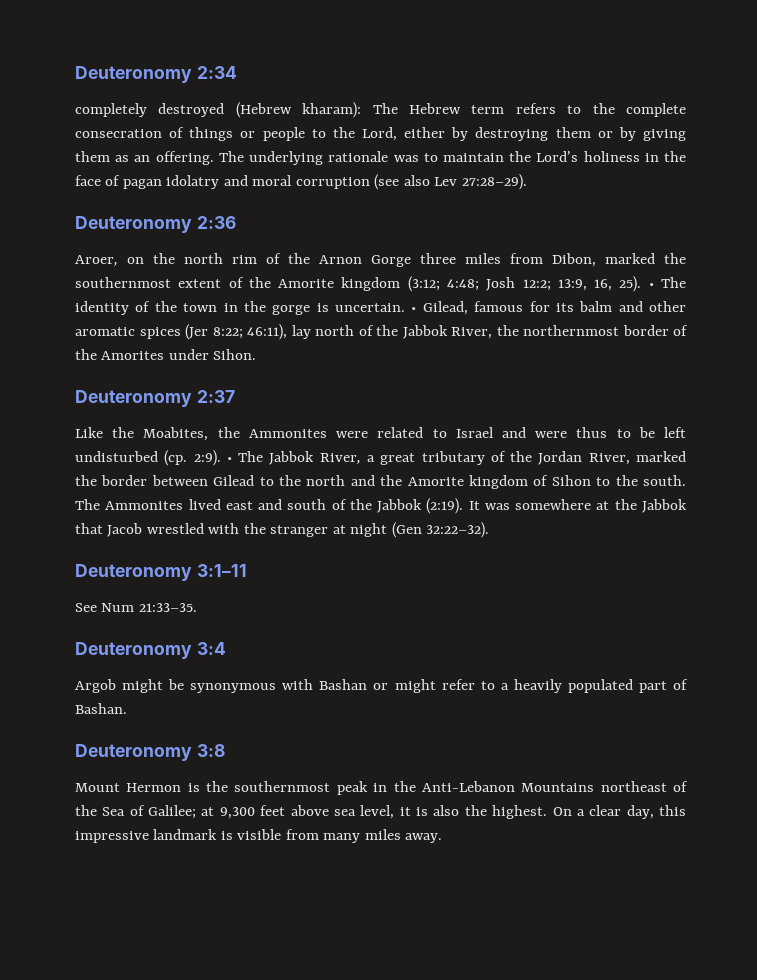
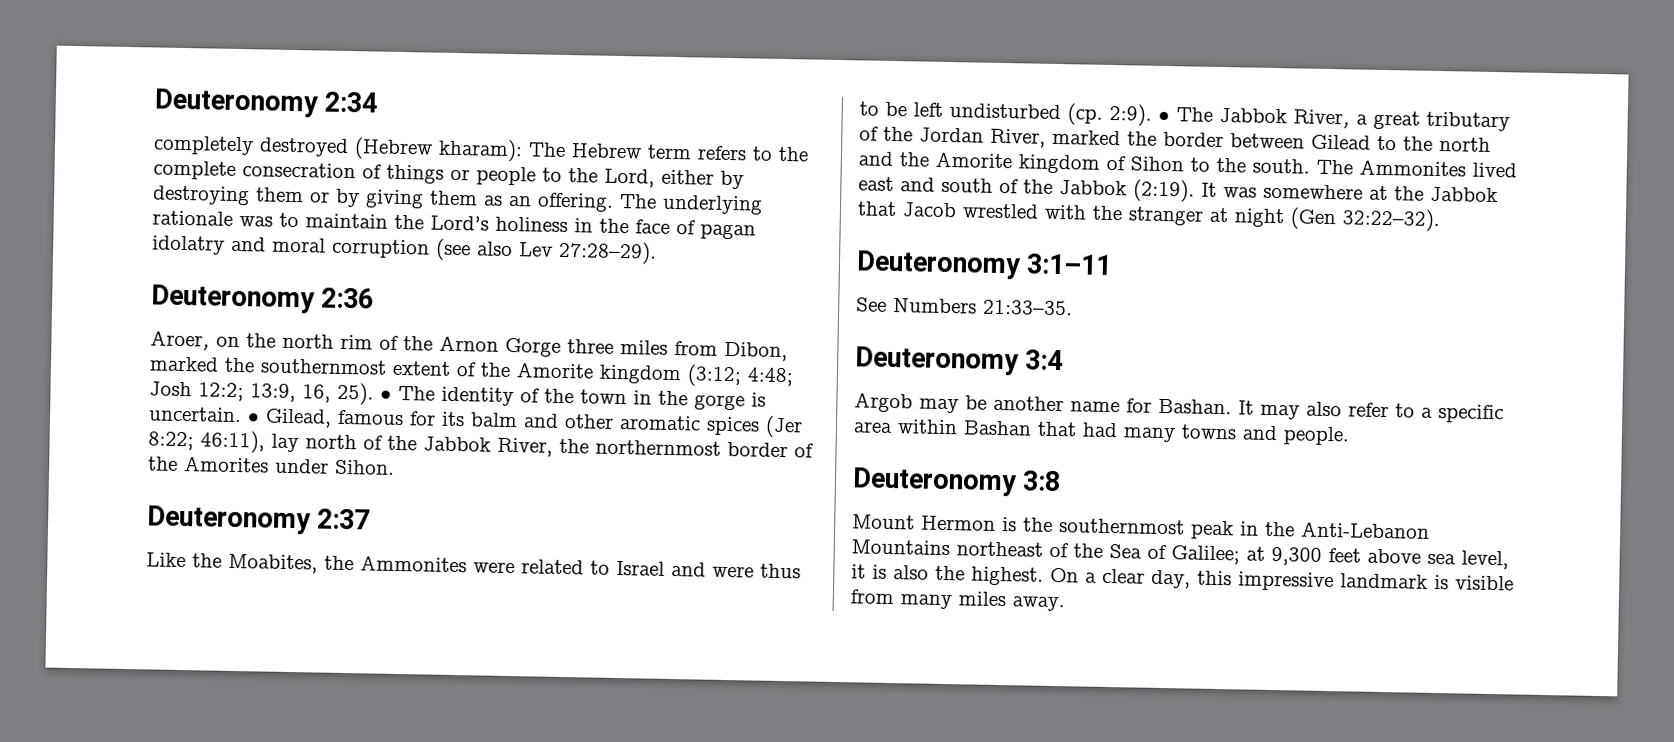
[101,603,135,612] Num -> [893,298,977,314] Numbers
[122,679,688,693] [75,703,127,714] might be synonymous with Bashan or might refer to a heavily populated part of Bashan. -> [919,395,1504,424] [853,419,1350,446] may be another name for Bashan. It may also refer to a specific area within Bashan that had many towns and people.

